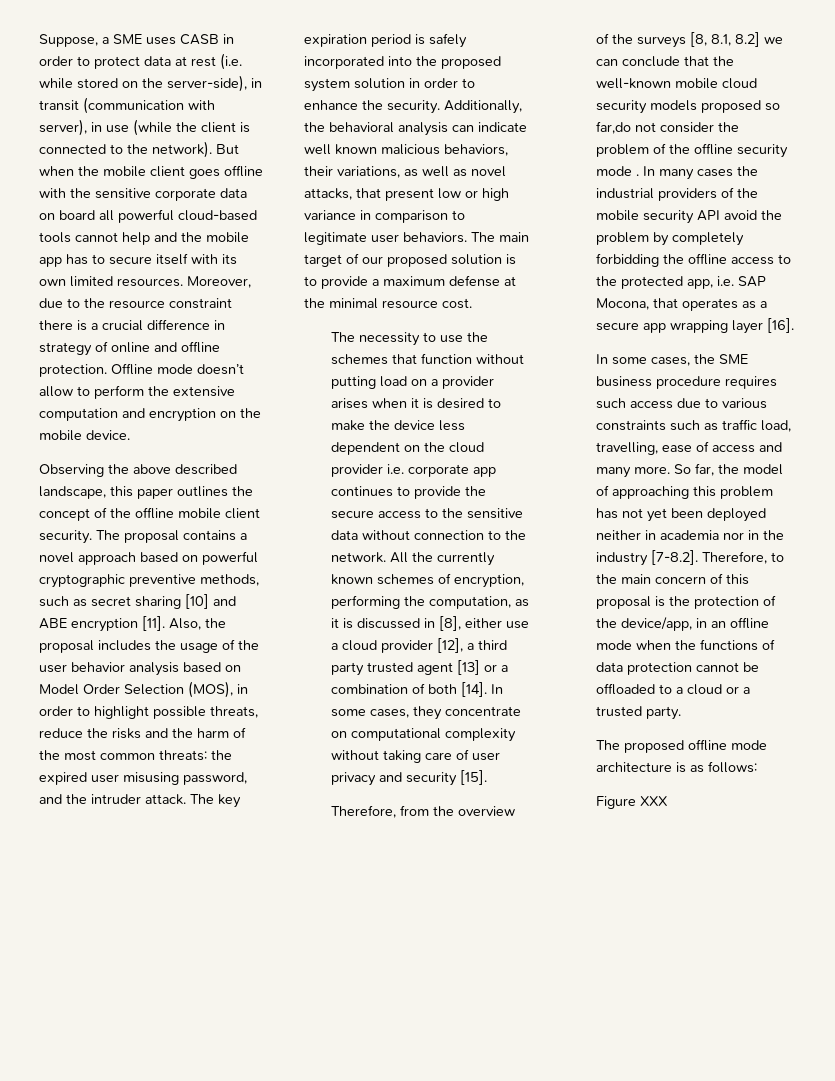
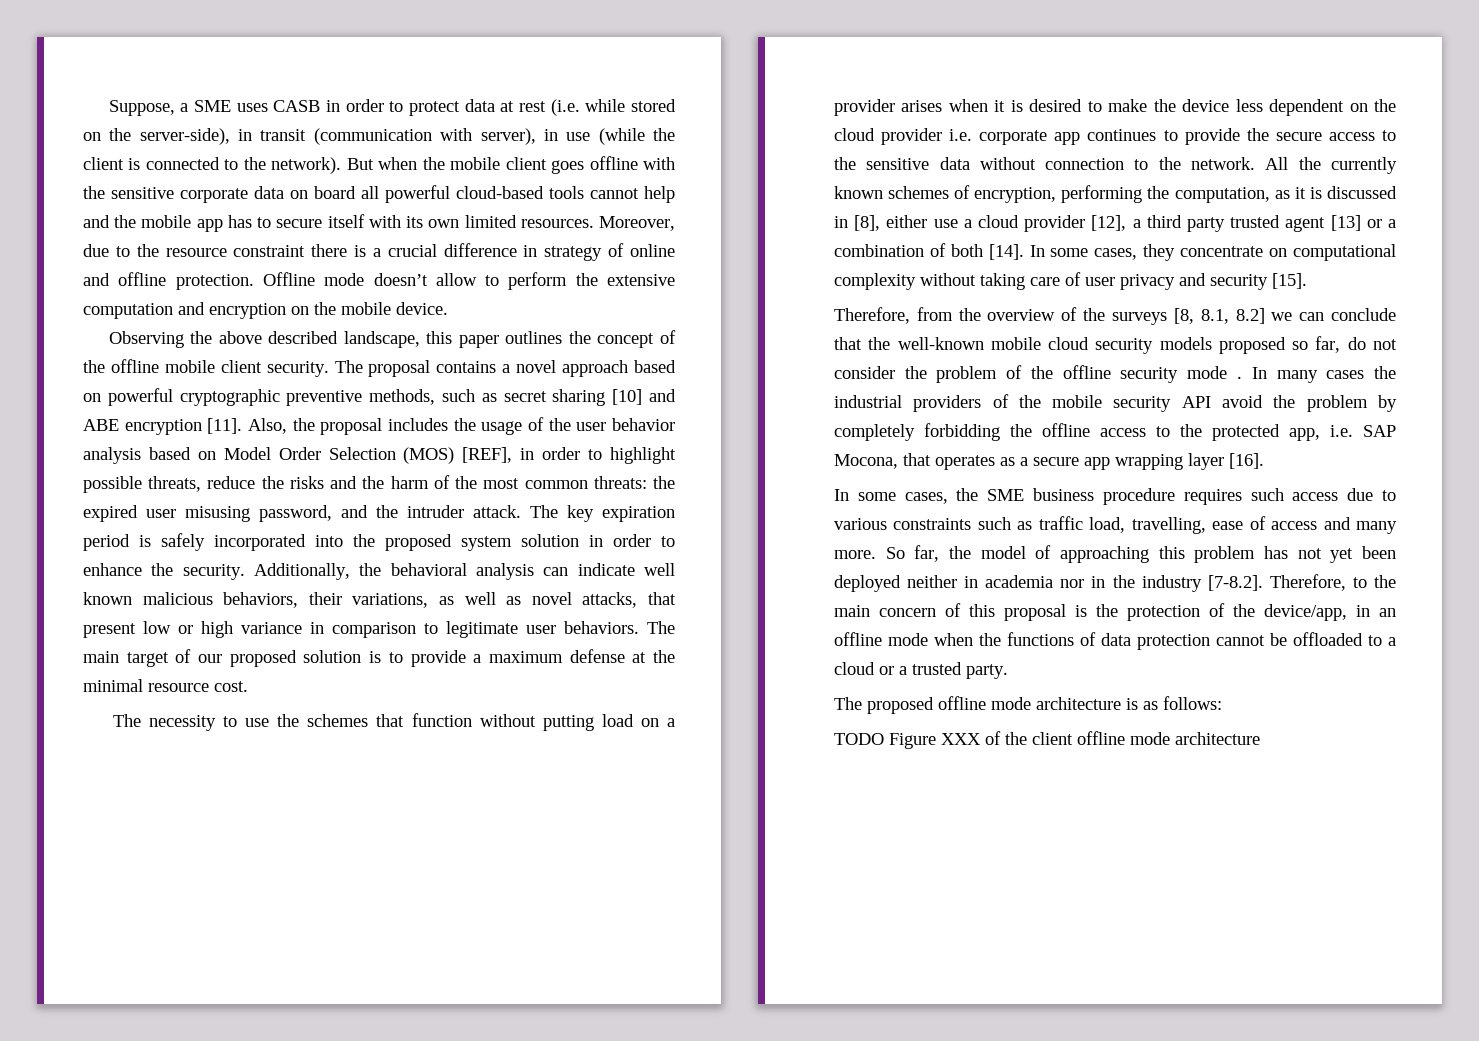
[188,681,233,698] (MOS), -> [403,447,513,464] (MOS) [REF],
[596,121,632,134] far,do -> [1315,336,1366,353] far, do
(758, 767) none -> [833,733,884,745] TODO
(669, 801) none -> [984,731,1260,745] of the client offline mode architecture

